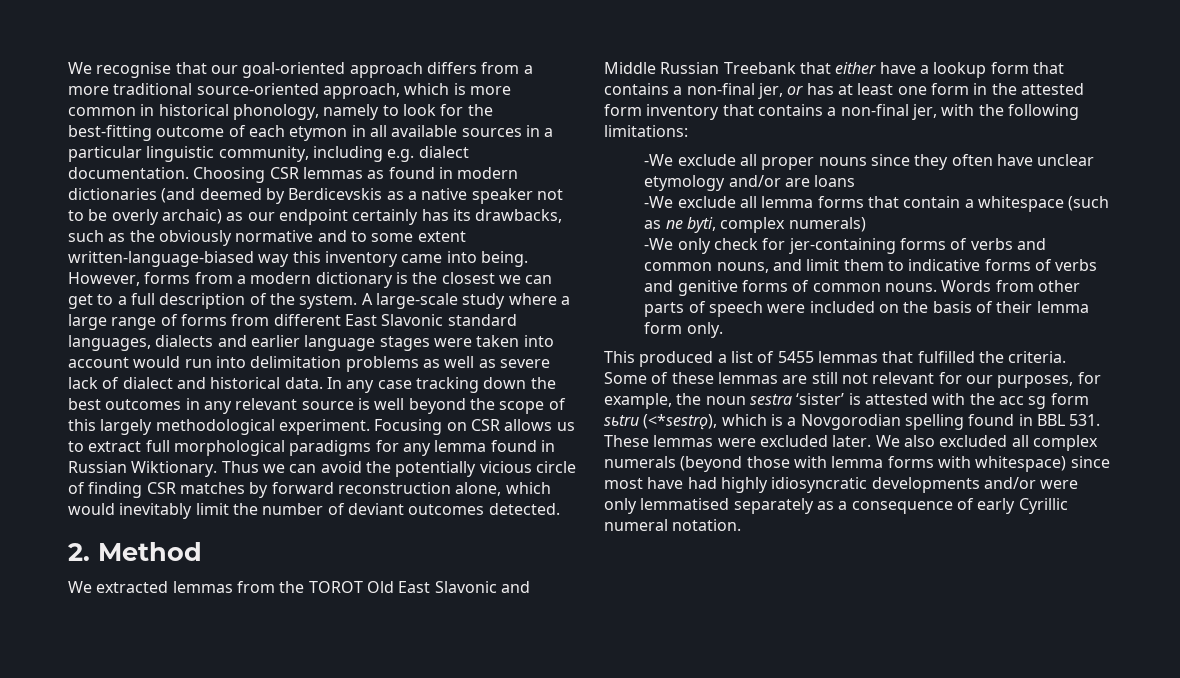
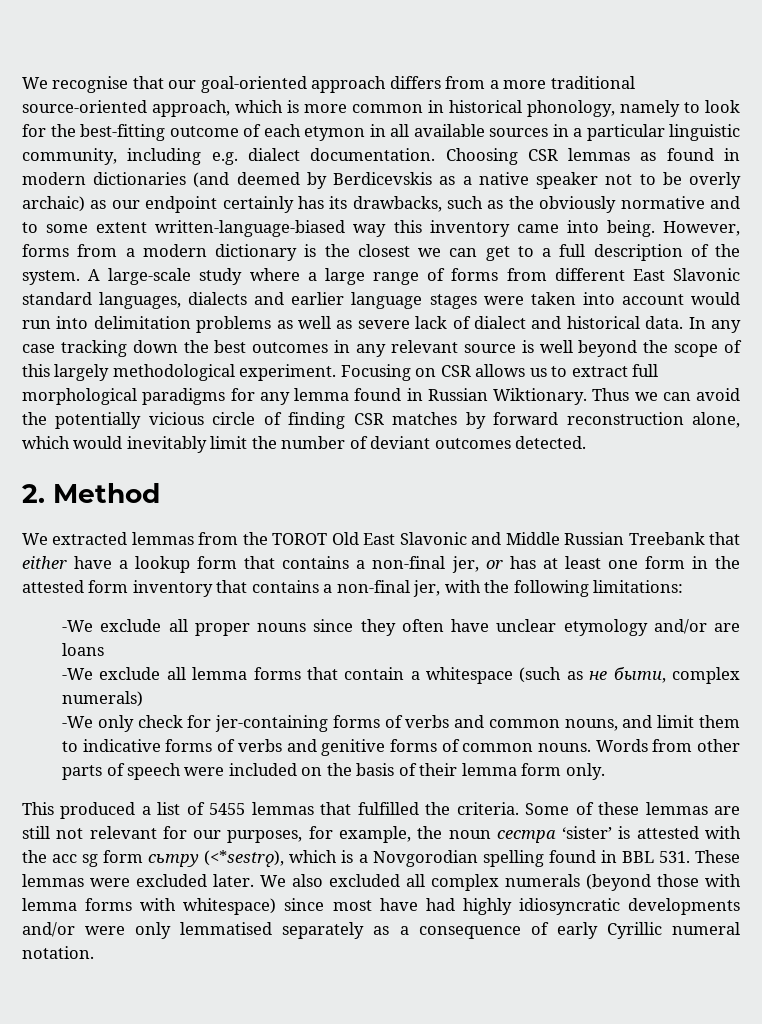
[665,217,717,233] ne byti, -> [589,667,666,683] не быти,
[749,394,792,405] sestra -> [496,830,556,843] сестра
[604,415,639,426] sьtru -> [148,854,200,867] сьтру

